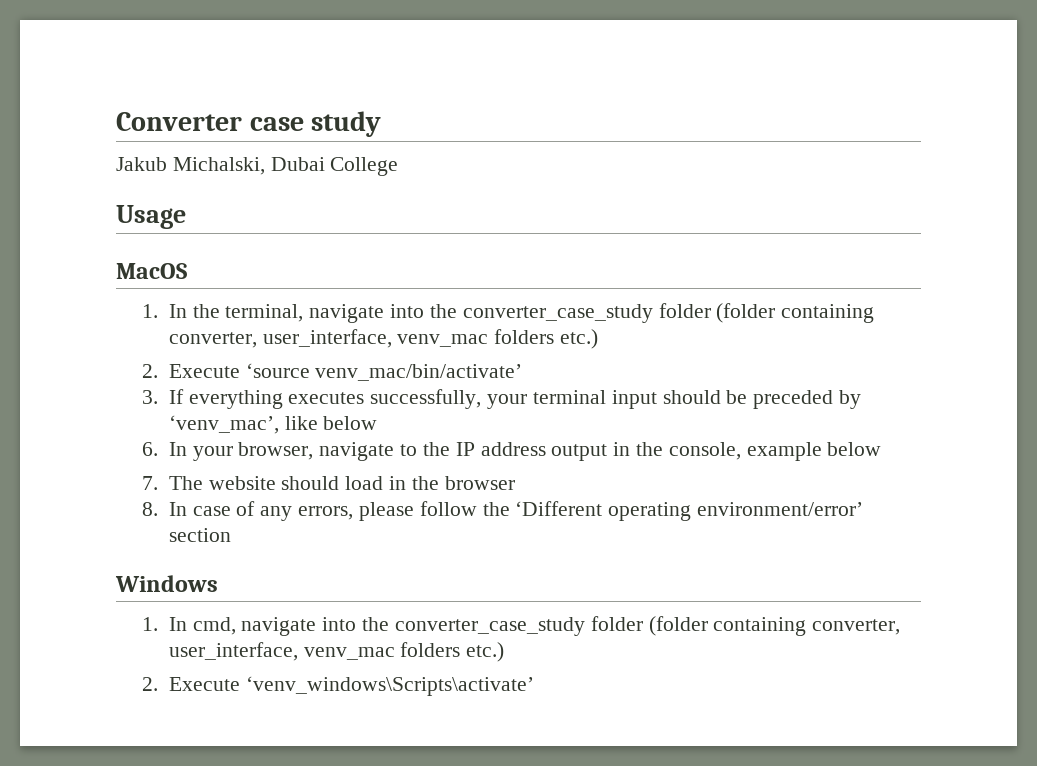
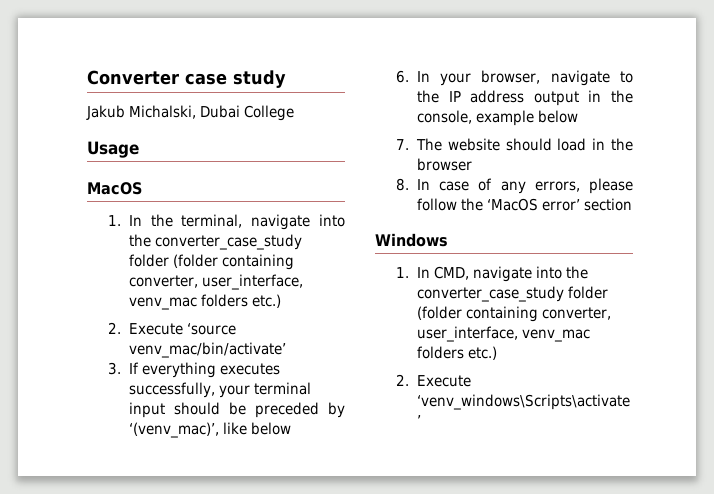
[168,415,279,434] ‘venv_mac’, -> [128,422,219,438] ‘(venv_mac)’,
[515,501,863,521] ‘Different operating environment/error’ -> [486,198,580,211] ‘MacOS error’
[192,617,236,635] cmd, -> [433,266,469,280] CMD,

